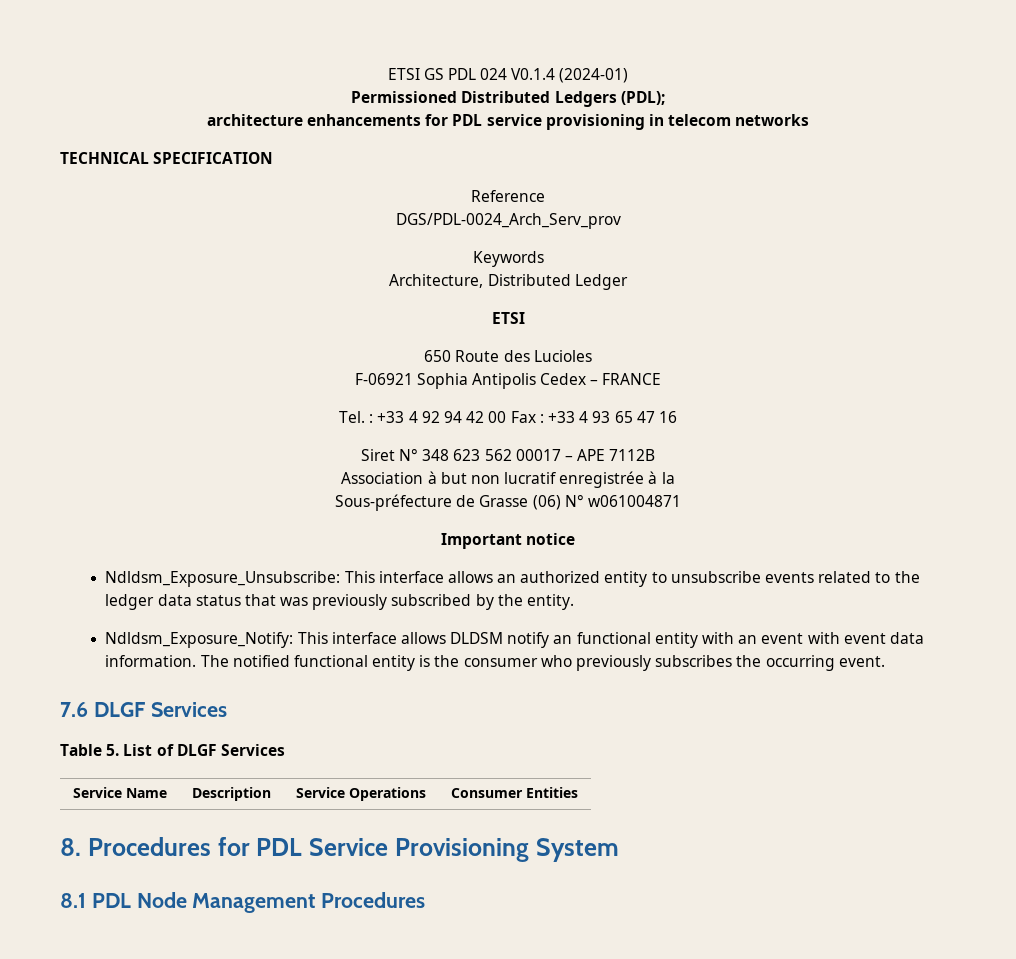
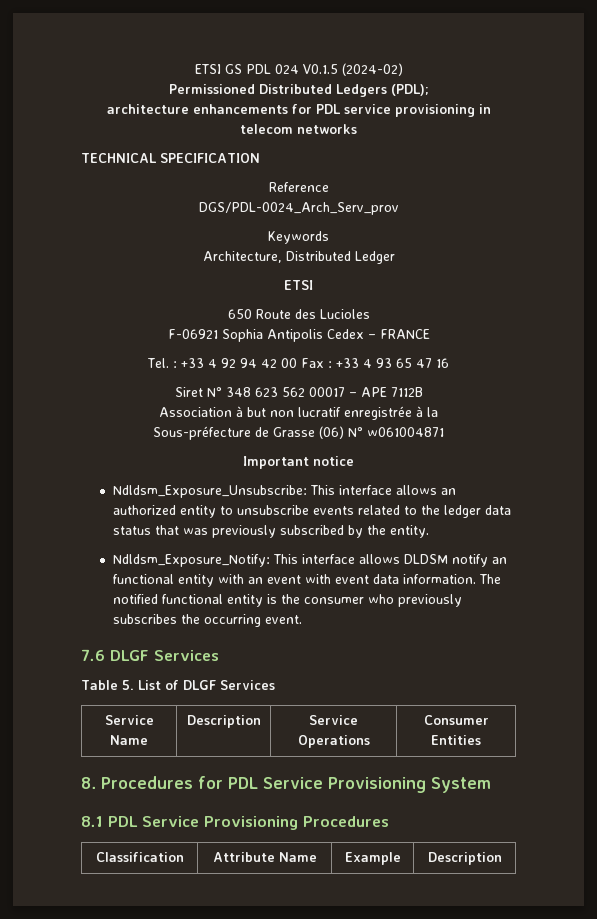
[511,68,629,83] V0.1.4 (2024-01) -> [302,63,403,76] V0.1.5 (2024-02)
[136,892,426,913] Node Management Procedures -> [142,816,389,830] [95,852,184,862] [212,852,317,862] [344,852,401,865] [427,852,502,865] Service Provisioning Procedures // Classification | Attribute Name | Example | Description

